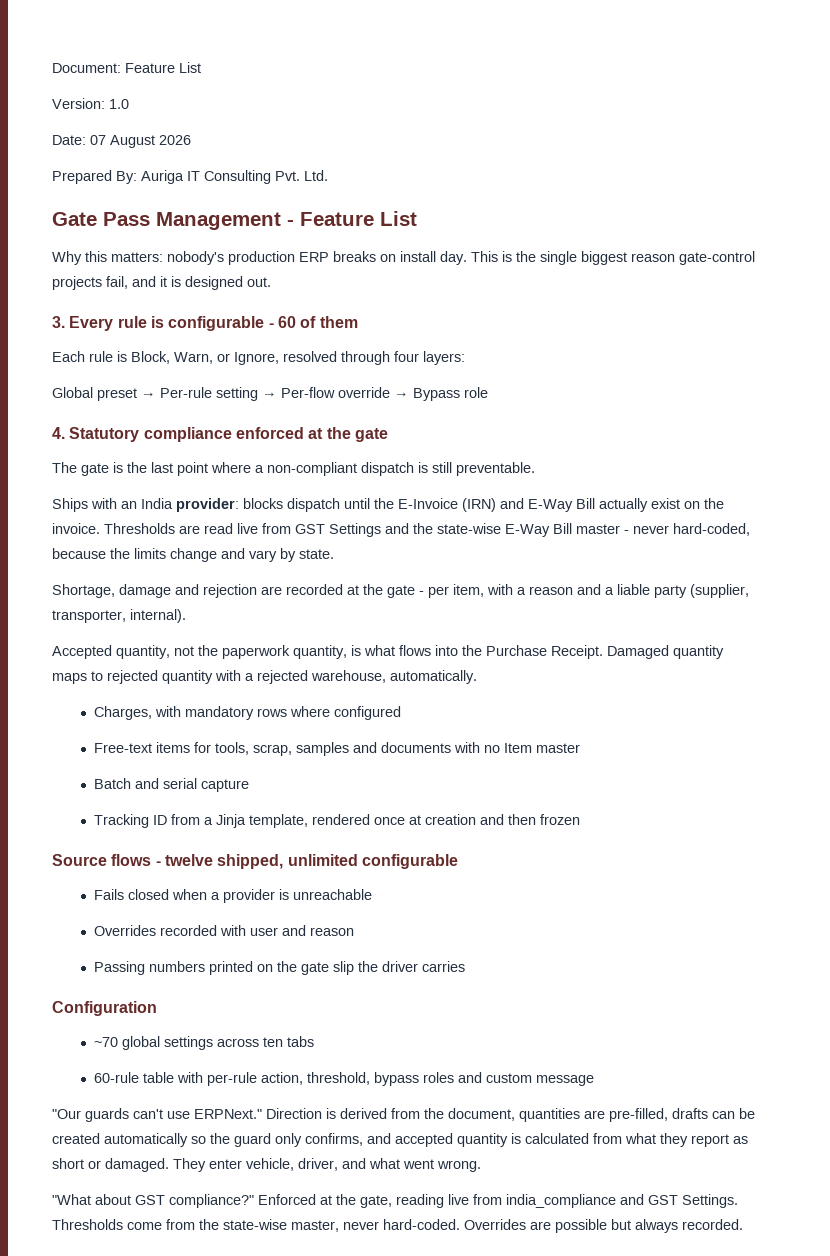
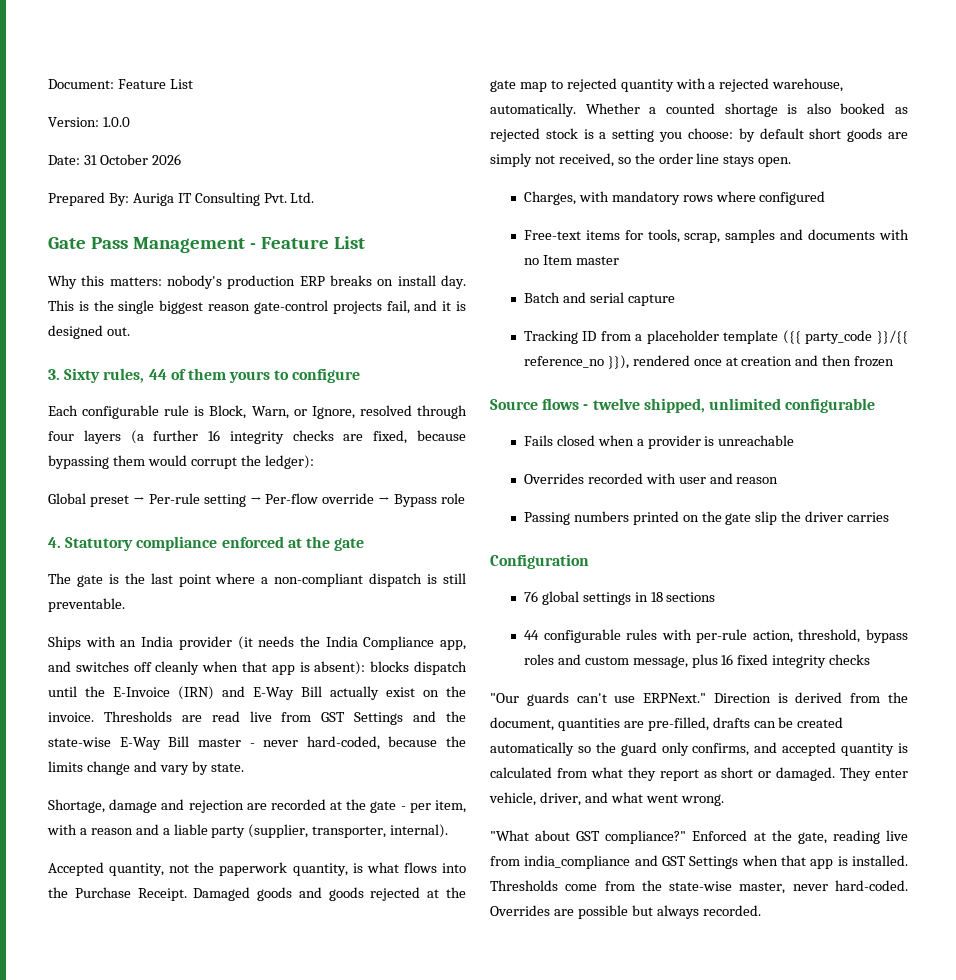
[109,99,129,109] 1.0 -> [102,117,130,127] 1.0.0
[90,135,155,148] 07 August -> [83,154,148,165] 31 October
[69,316,296,331] Every rule is configurable - 60 -> [64,368,167,383] Sixty rules, 44
(358, 322) none -> [229,368,361,383] yours to configure
(85, 356) none -> [82,405,160,419] configurable
[423,351,465,365] layers: -> [83,430,466,444] [48,455,314,469] layers (a further 16 integrity checks are fixed, because bypassing them would corrupt the ledger):
[176,498,239,512] provider: -> [178,636,466,650] [48,661,366,675] provider (it needs the India Compliance app, and switches off cleanly when that app is absent):
[673,645,724,659] [52,673,87,684] quantity maps -> [257,887,466,901] [490,80,547,92] goods and goods rejected at the gate map
(477, 677) none -> [585,103,908,117] [490,128,908,142] [490,153,792,167] Whether a counted shortage is also booked as rejected stock is a setting you choose: by default short goods are simply not received, so the order line stays open.
[215,814,308,828] Jinja template, -> [646,330,908,344] [523,355,629,369] placeholder template ({{ party_code }}/{{ reference_no }}),
[93,1037,118,1047] ~70 -> [523,591,538,602] 76
[216,1036,314,1047] [93,1072,174,1083] across ten tabs // 60-rule table -> [634,592,716,602] [523,629,658,643] in 18 sections // 44 configurable rules
[535,1075,594,1086] message -> [632,654,871,668] message, plus 16 fixed integrity checks
[682,1194,738,1208] Settings. -> [689,855,908,869] Settings when that app is installed.

